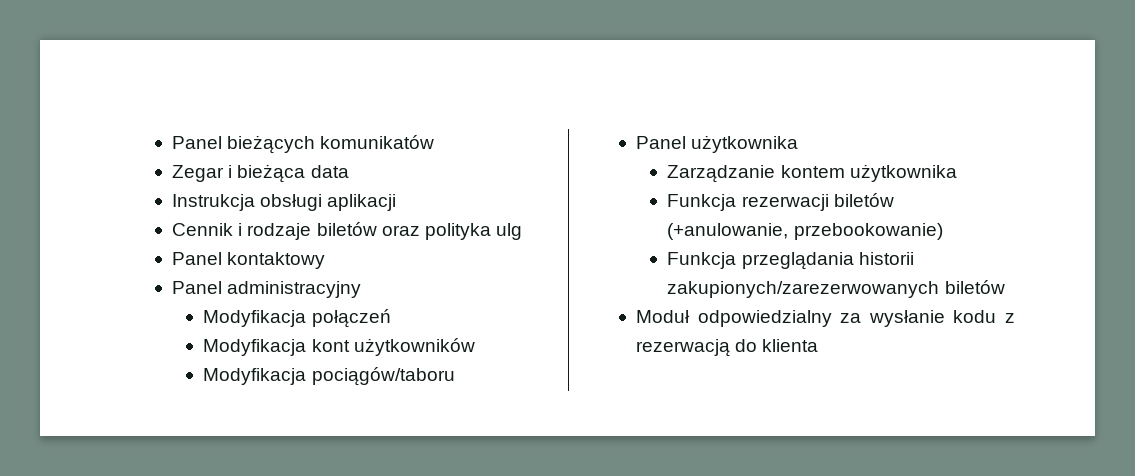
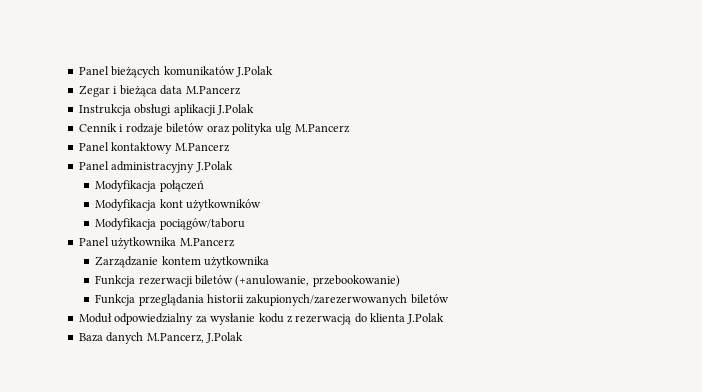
(435, 142) none -> [236,66,274,77] J.Polak
(349, 171) none -> [185,86,241,95] M.Pancerz
(397, 202) none -> [217,104,255,115] J.Polak
(522, 231) none -> [294,124,350,133] M.Pancerz
(326, 260) none -> [174,143,230,152] M.Pancerz
(362, 289) none -> [195,161,233,172] J.Polak
(799, 144) none -> [179,238,235,247] M.Pancerz
(819, 345) none -> [407,313,445,324] [79,332,244,344] J.Polak // Baza danych M.Pancerz, J.Polak

